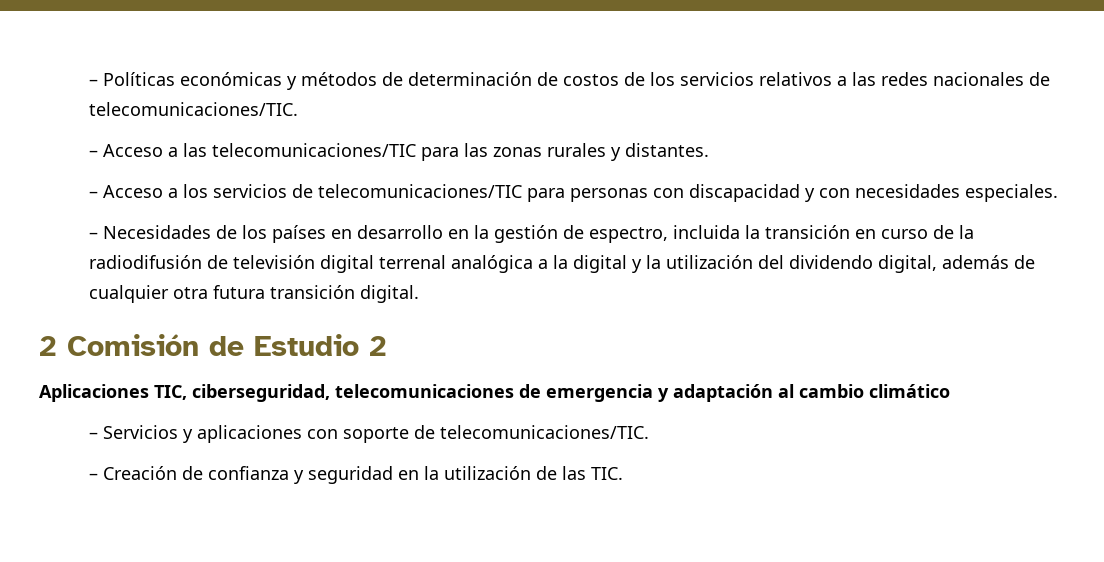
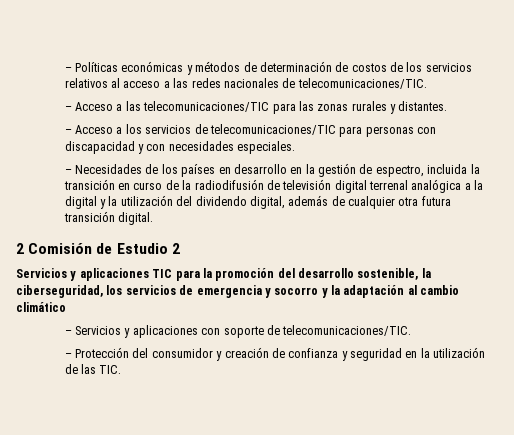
(832, 79) none -> [111,78,161,88] al acceso
[39,384,669,402] Aplicaciones TIC, ciberseguridad, telecomunicaciones de emergencia y -> [16,268,431,281] [16,285,340,298] Servicios y aplicaciones TIC para la promoción del desarrollo sostenible, la ciberseguridad, los servicios de emergencia y socorro y la
[102,466,177,480] Creación -> [75,347,269,361] Protección del consumidor y creación

